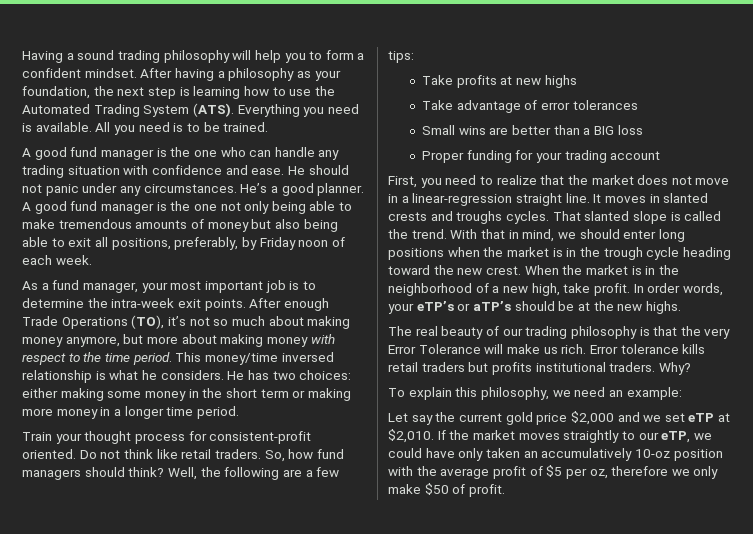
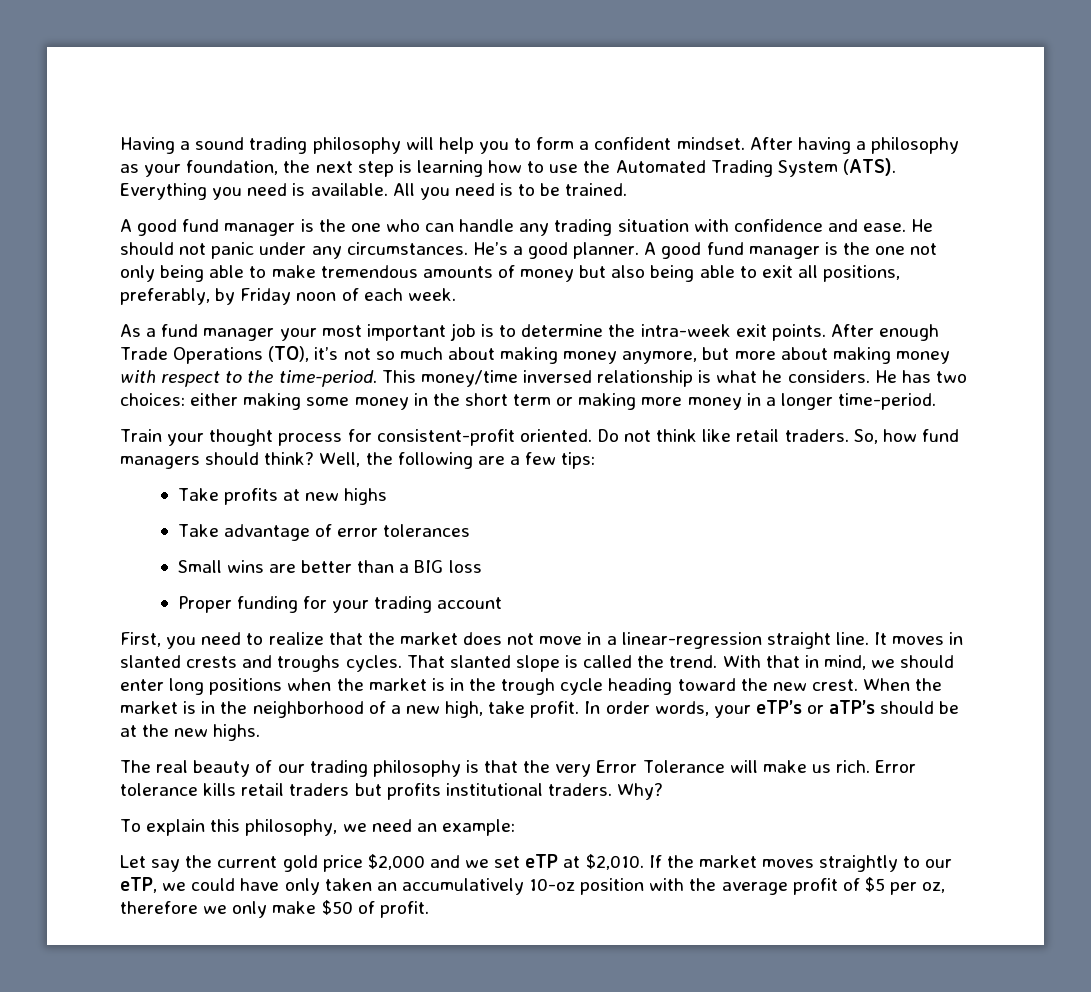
[82,282,138,293] manager, -> [203,328,275,341] manager
[104,352,172,365] time period. -> [278,370,377,387] time-period.
[166,406,239,419] time period. -> [838,393,937,410] time-period.

